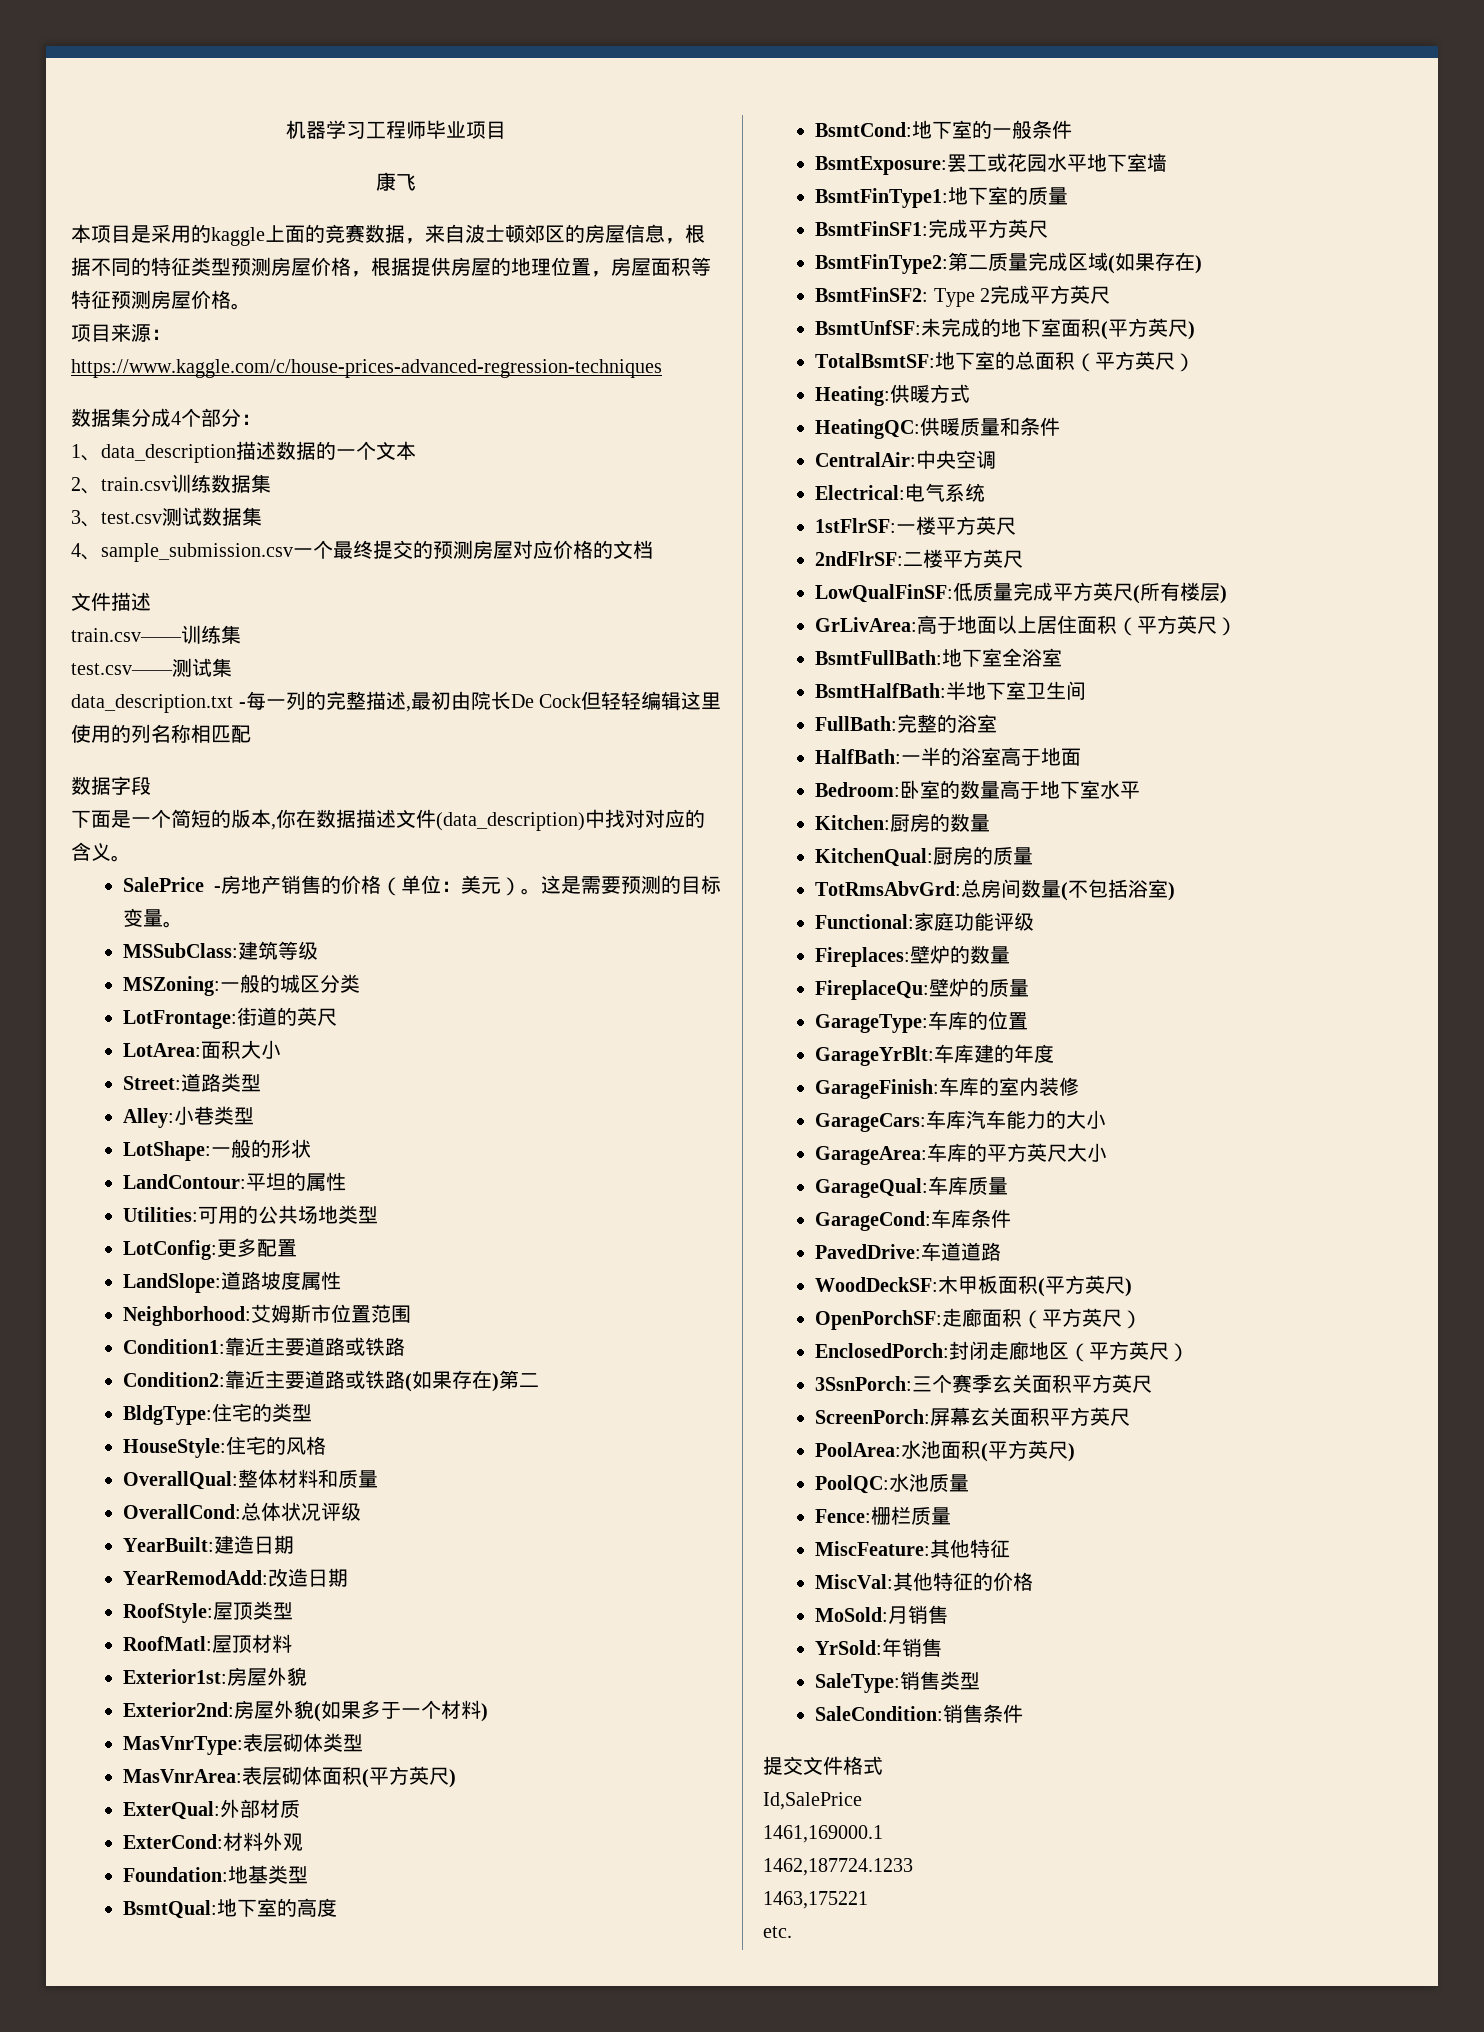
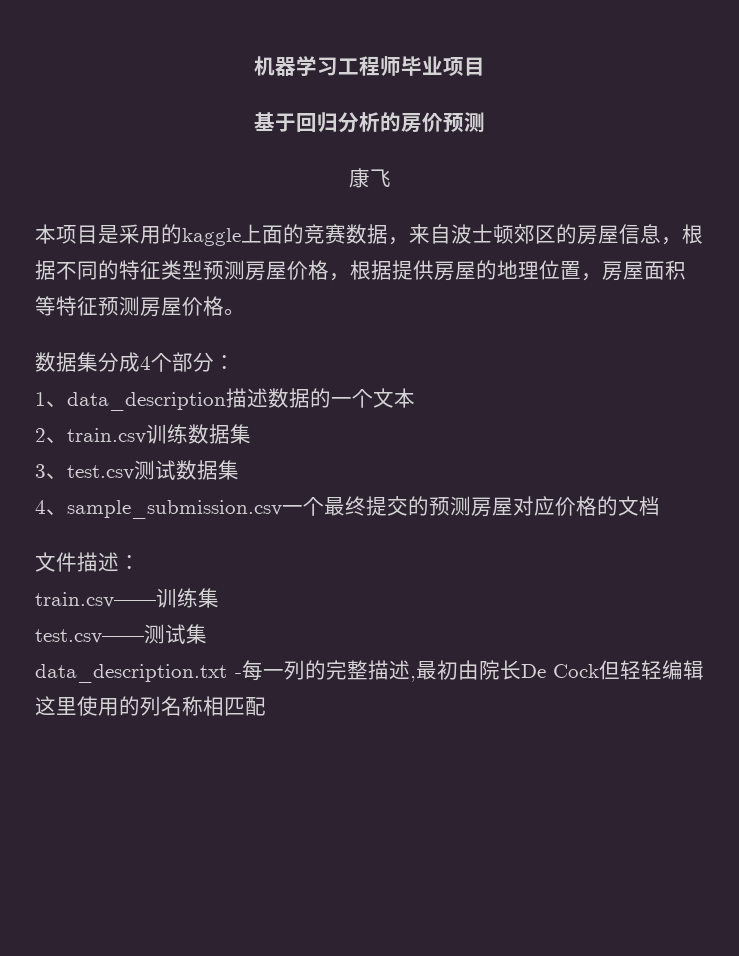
(506, 130) none -> [254,112,485,133] // 基于回归分析的房价预测
[71,323,171,342] [71,359,662,378] // 项目来源：https://www.kaggle.com/c/house-prices-advanced-regression-techniques -> (245, 312) none
(151, 601) none -> [119,555,140,570] ：
[71,776,151,795] [71,809,705,831] [71,842,131,862] [123,875,721,896] [123,908,184,928] [123,941,319,960] [123,974,361,996] [123,1007,338,1029] [123,1040,282,1059] [123,1073,262,1092] [123,1106,255,1128] [123,1139,312,1161] [123,1172,347,1191] [123,1205,379,1224] [123,1238,298,1260] [123,1271,342,1293] [123,1304,412,1326] [123,1337,406,1356] [123,1370,540,1392] [123,1403,313,1425] [123,1436,327,1458] [123,1469,379,1490] [123,1502,362,1521] [123,1535,295,1554] [123,1568,349,1587] [123,1601,294,1623] [123,1634,293,1653] [123,1667,308,1686] [123,1700,489,1722] [123,1733,364,1755] [123,1766,457,1788] [123,1799,301,1820] [123,1832,304,1851] [123,1865,309,1884] [123,1898,338,1919] [815,120,1073,139] [815,153,1168,175] [815,186,1069,208] [815,219,1049,238] [815,252,1203,274] [815,285,1110,307] [815,318,1196,340] [815,351,1196,372] [815,384,971,406] [815,417,1061,439] [815,450,997,469] [815,483,986,502] [815,516,1017,535] [815,549,1024,568] [815,582,1228,604] [815,615,1238,636] [815,648,1063,667] [815,681,1087,700] [815,714,998,733] [815,747,1082,766] [815,780,1141,799] [815,813,991,832] [815,846,1034,867] [815,879,1176,901] [815,912,1035,931] [815,945,1011,967] [815,978,1030,1000] [815,1011,1029,1033] [815,1044,1055,1066] [815,1077,1080,1099] [815,1110,1107,1132] [815,1143,1108,1165] [815,1176,1009,1198] [815,1209,1012,1231] [815,1242,1002,1262] [815,1275,1133,1297] [815,1308,1143,1330] [815,1341,1190,1362] [815,1374,1153,1393] [815,1407,1131,1426] [815,1440,1076,1462] [815,1473,970,1494] [815,1506,952,1525] [815,1539,1011,1558] [815,1572,1034,1591] [815,1605,949,1624] [815,1638,943,1657] [815,1671,981,1693] [815,1704,1024,1723] [763,1756,883,1775] [763,1792,862,1810] [763,1825,883,1843] [763,1858,913,1876] [763,1891,868,1909] [763,1926,792,1938] // 数据字段 // 下面是一个简短的版本,你在数据描述文件(data_description)中找对对应的含义。 // SalePrice -房地产销售的价格（单位：美元）。这是需要预测的目标变量。 // MSSubClass:建筑等级 // MSZoning:一般的城区分类 // LotFrontage:街道的英尺 // LotArea:面积大小 // Street:道路类型 // Alley:小巷类型 // LotShape:一般的形状 // LandContour:平坦的属性 // Utilities:可用的公共场地类型 // LotConfig:更多配置 // LandSlope:道路坡度属性 // Neighborhood:艾姆斯市位置范围 // Condition1:靠近主要道路或铁路 // Condition2:靠近主要道路或铁路(如果存在)第二 // BldgType:住宅的类型 // HouseStyle:住宅的风格 // OverallQual:整体材料和质量 // OverallCond:总体状况评级 // YearBuilt:建造日期 // YearRemodAdd:改造日期 // RoofStyle:屋顶类型 // RoofMatl:屋顶材料 // Exterior1st:房屋外貌 // Exterior2nd:房屋外貌(如果多于一个材料) // MasVnrType:表层砌体类型 // MasVnrArea:表层砌体面积(平方英尺) // ExterQual:外部材质 // ExterCond:材料外观 // Foundation:地基类型 // BsmtQual:地下室的高度 // BsmtCond:地下室的一般条件 // BsmtExposure:罢工或花园水平地下室墙 // BsmtFinType1:地下室的质量 // BsmtFinSF1:完成平方英尺 // BsmtFinType2:第二质量完成区域(如果存在) // BsmtFinSF2: Type 2完成平方英尺 // BsmtUnfSF:未完成的地下室面积(平方英尺) // TotalBsmtSF:地下室的总面积（平方英尺） // Heating:供暖方式 // HeatingQC:供暖质量和条件 // CentralAir:中央空调 // Electrical:电气系统 // 1stFlrSF:一楼平方英尺 // 2ndFlrSF:二楼平方英尺 // LowQualFinSF:低质量完成平方英尺(所有楼层) // GrLivArea:高于地面以上居住面积（平方英尺） // BsmtFullBath:地下室全浴室 // BsmtHalfBath:半地下室卫生间 // FullBath:完整的浴室 // HalfBath:一半的浴室高于地面 // Bedroom:卧室的数量高于地下室水平 // Kitchen:厨房的数量 // KitchenQual:厨房的质量 // TotRmsAbvGrd:总房间数量(不包括浴室) // Functional:家庭功能评级 // Fireplaces:壁炉的数量 // FireplaceQu:壁炉的质量 // GarageType:车库的位置 // GarageYrBlt:车库建的年度 // GarageFinish:车库的室内装修 // GarageCars:车库汽车能力的大小 // GarageArea:车库的平方英尺大小 // GarageQual:车库质量 // GarageCond:车库条件 // PavedDrive:车道道路 // WoodDeckSF:木甲板面积(平方英尺) // OpenPorchSF:走廊面积（平方英尺） // EnclosedPorch:封闭走廊地区（平方英尺） // 3SsnPorch:三个赛季玄关面积平方英尺 // ScreenPorch:屏幕玄关面积平方英尺 // PoolArea:水池面积(平方英尺) // PoolQC:水池质量 // Fence:栅栏质量 // MiscFeature:其他特征 // MiscVal:其他特征的价格 // MoSold:月销售 // YrSold:年销售 // SaleType:销售类型 // SaleCondition:销售条件 // 提交文件格式 // Id,SalePrice // 1461,169000.1 // 1462,187724.1233 // 1463,175221 // etc. -> (266, 706) none

